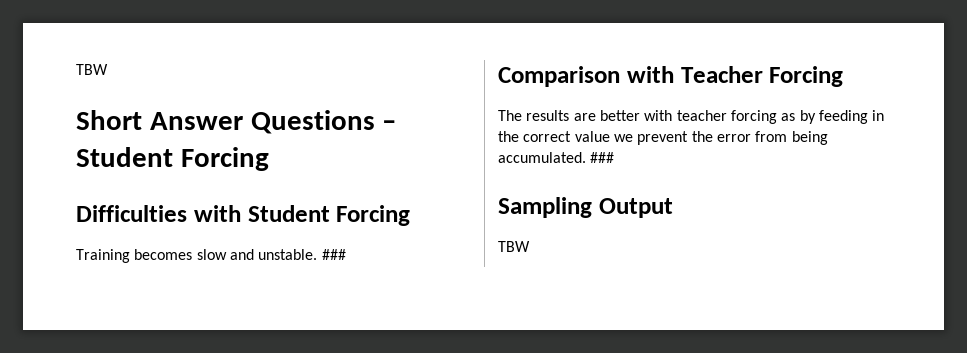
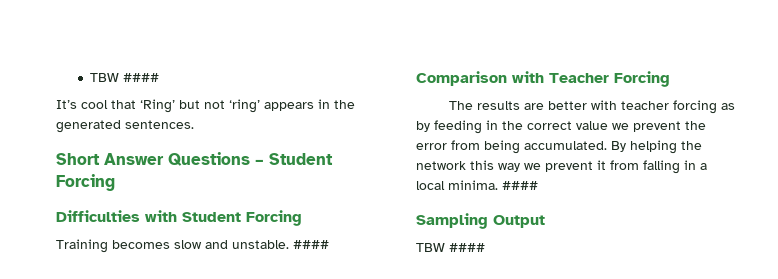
[76,64,108,75] TBW -> [90,73,160,82] [56,99,355,113] [56,120,194,133] TBW #### // It’s cool that ‘Ring’ but not ‘ring’ appears in the generated sentences.
[321,249,346,260] ### -> [293,240,329,249] ####
[590,152,615,163] ### -> [611,140,702,154] [416,160,707,174] [416,180,538,190] By helping the network this way we prevent it from falling in a local minima. ####
(530, 246) none -> [449,243,485,252] ####

